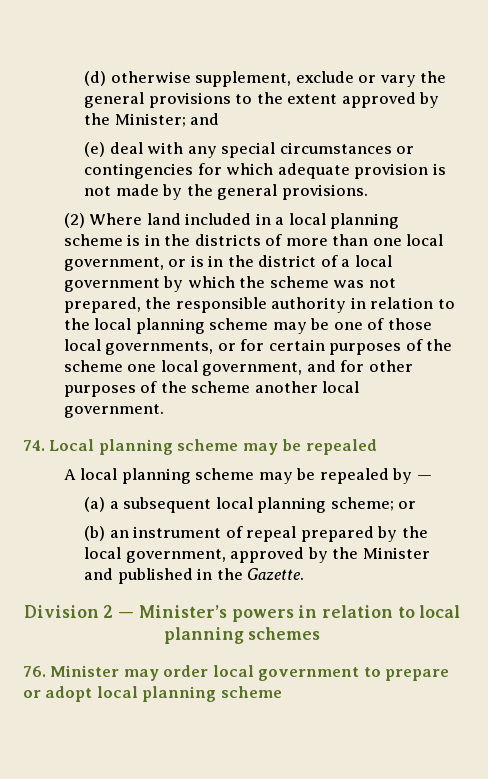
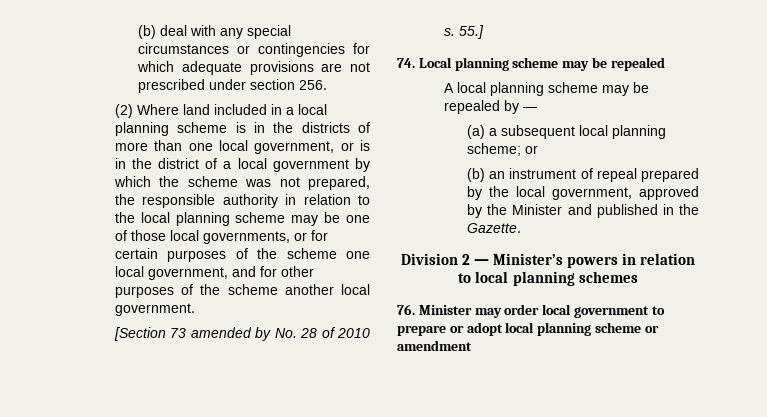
[84,71,447,87] [84,92,440,108] [84,113,220,127] [84,142,106,157] (d) otherwise supplement, exclude or vary the general provisions to the extent approved by the Minister; and // (e) -> [138,25,157,39] (b)
[354,163,446,179] [84,184,368,200] provision is not made by the general provisions. -> [249,61,370,75] [138,79,328,93] provisions are not prescribed under section 256.
(164, 411) none -> [113,327,370,341] [443,25,484,39] // [Section 73 amended by No. 28 of 2010 s. 55.]
(282, 692) none -> [644,325,659,333] [397,340,472,351] or amendment

